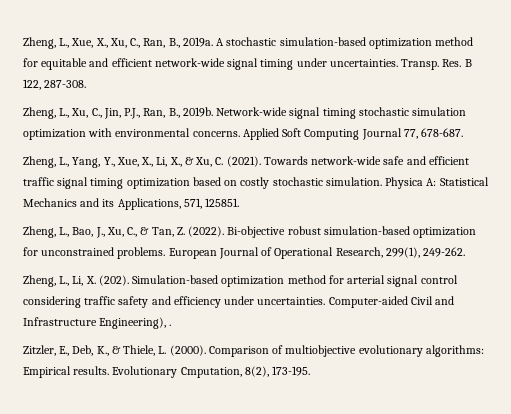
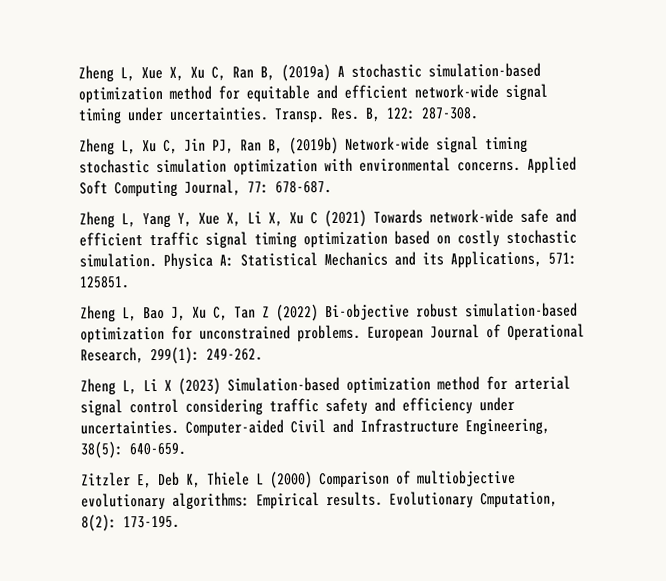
[23,37,213,49] Zheng, L., Xue, X., Xu, C., Ran, B., 2019a. -> [78,64,331,83] Zheng L, Xue X, Xu C, Ran B, (2019a)
[464,59,472,67] [23,79,41,90] B 122, -> [365,107,416,122] B, 122:
[23,107,213,119] Zheng, L., Xu, C., Jin, P.J., Ran, B., 2019b. -> [79,136,339,156] Zheng L, Xu C, Jin PJ, Ran B, (2019b)
[361,128,418,140] Journal 77, -> [184,179,269,196] Journal, 77:
[23,156,261,168] Zheng, L., Yang, Y., Xue, X., Li, X., & Xu, C. (2021). -> [79,209,367,229] Zheng L, Yang Y, Xue X, Li X, Xu C (2021)
[183,198,202,209] 571, -> [548,252,577,265] 571:
[23,226,225,238] Zheng, L., Bao, J., Xu, C., & Tan, Z. (2022). -> [80,304,319,323] Zheng L, Bao J, Xu C, Tan Z (2022)
[385,247,420,258] 299(1), -> [150,346,200,365] 299(1):
[23,275,129,287] Zheng, L., Li, X. (202). -> [80,377,221,396] Zheng L, Li X (2023)
[99,317,172,329] [23,345,206,356] Engineering), . // Zitzler, E., Deb, K., & Thiele, L. (2000). -> [465,418,550,436] [80,441,186,459] [81,471,313,489] Engineering, 38(5): 640-659. // Zitzler E, Deb K, Thiele L (2000)
[244,366,269,377] 8(2), -> [81,514,117,532] 8(2):

